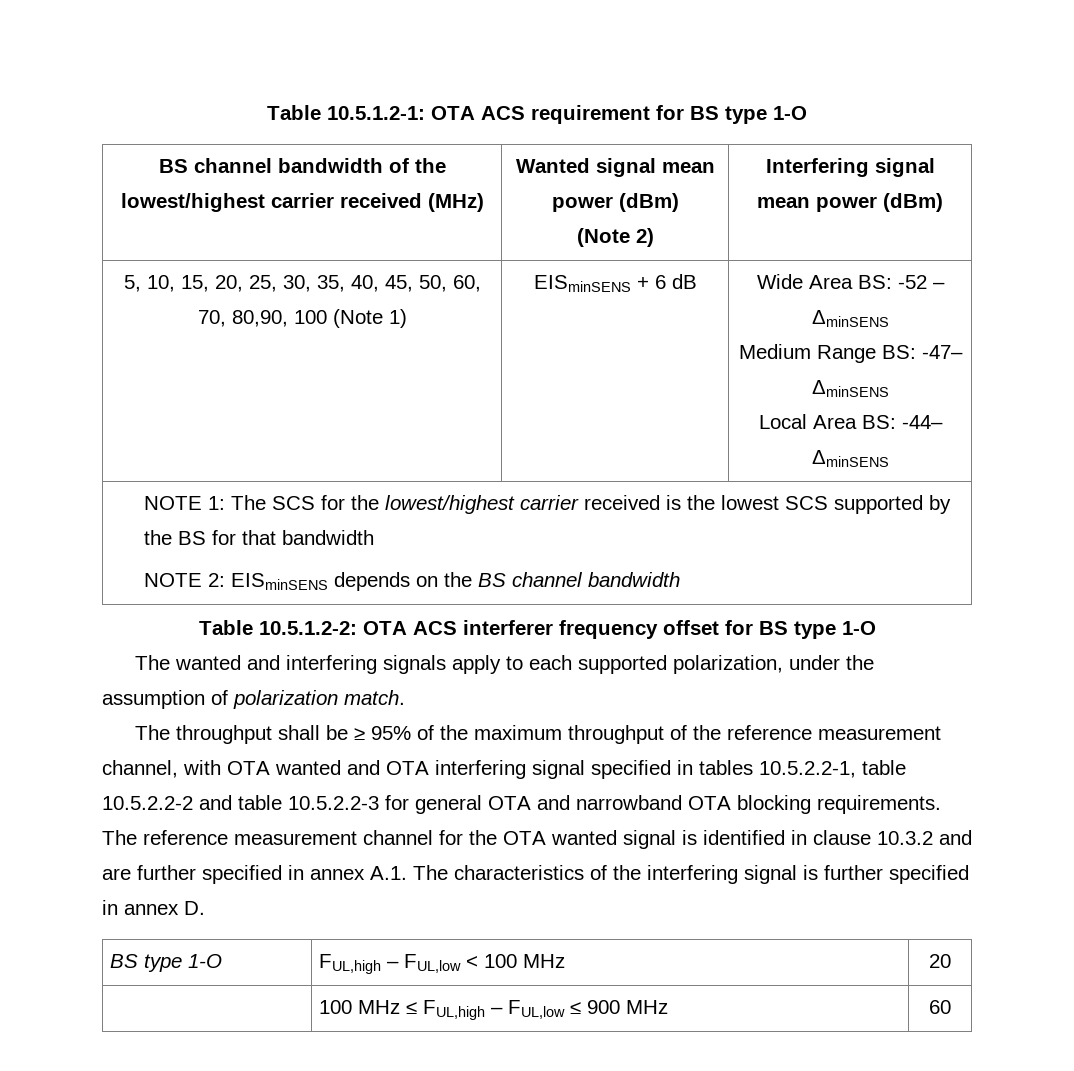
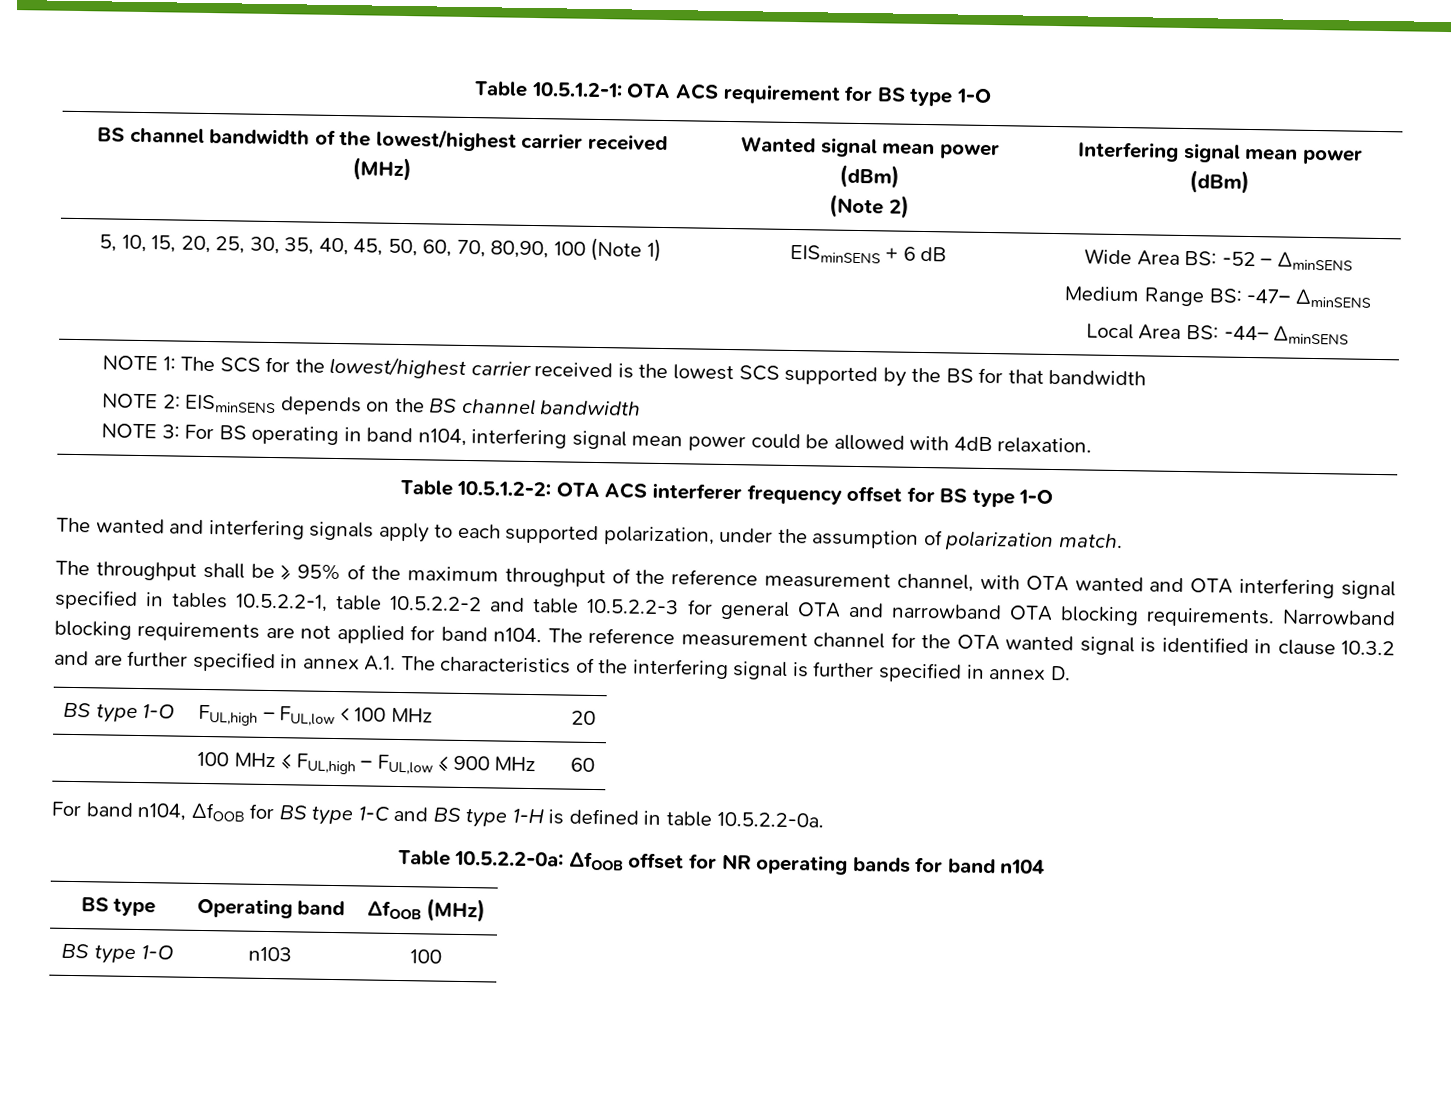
(680, 579) none -> [101,423,1093,454] // NOTE 3: For BS operating in band n104, interfering signal mean power could be allowed with 4dB relaxation.
(941, 804) none -> [1281,609,1396,626] [54,620,543,645] Narrowband blocking requirements are not applied for band n104.
(951, 1007) none -> [51,801,824,828] [397,849,1046,875] [80,897,157,917] [196,897,346,919] [366,898,487,923] [61,943,174,964] [248,946,292,962] [409,949,442,964] // For band n104, ΔfOOB for BS type 1-C and BS type 1-H is defined in table 10.5.2.2-0a. // Table 10.5.2.2-0a: ΔfOOB offset for NR operating bands for band n104 // BS type | Operating band | ΔfOOB (MHz) // BS type 1-O | n103 | 100

